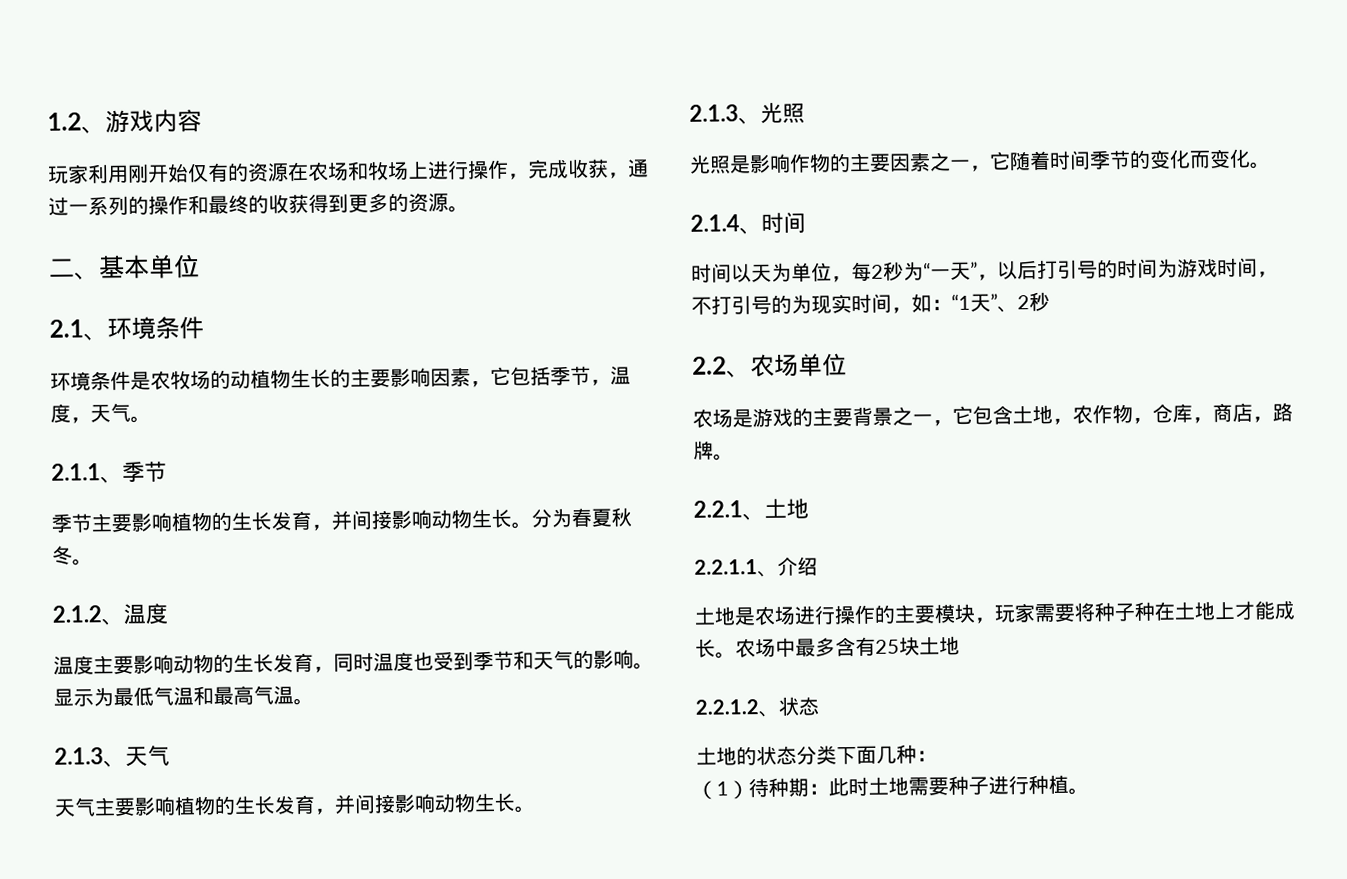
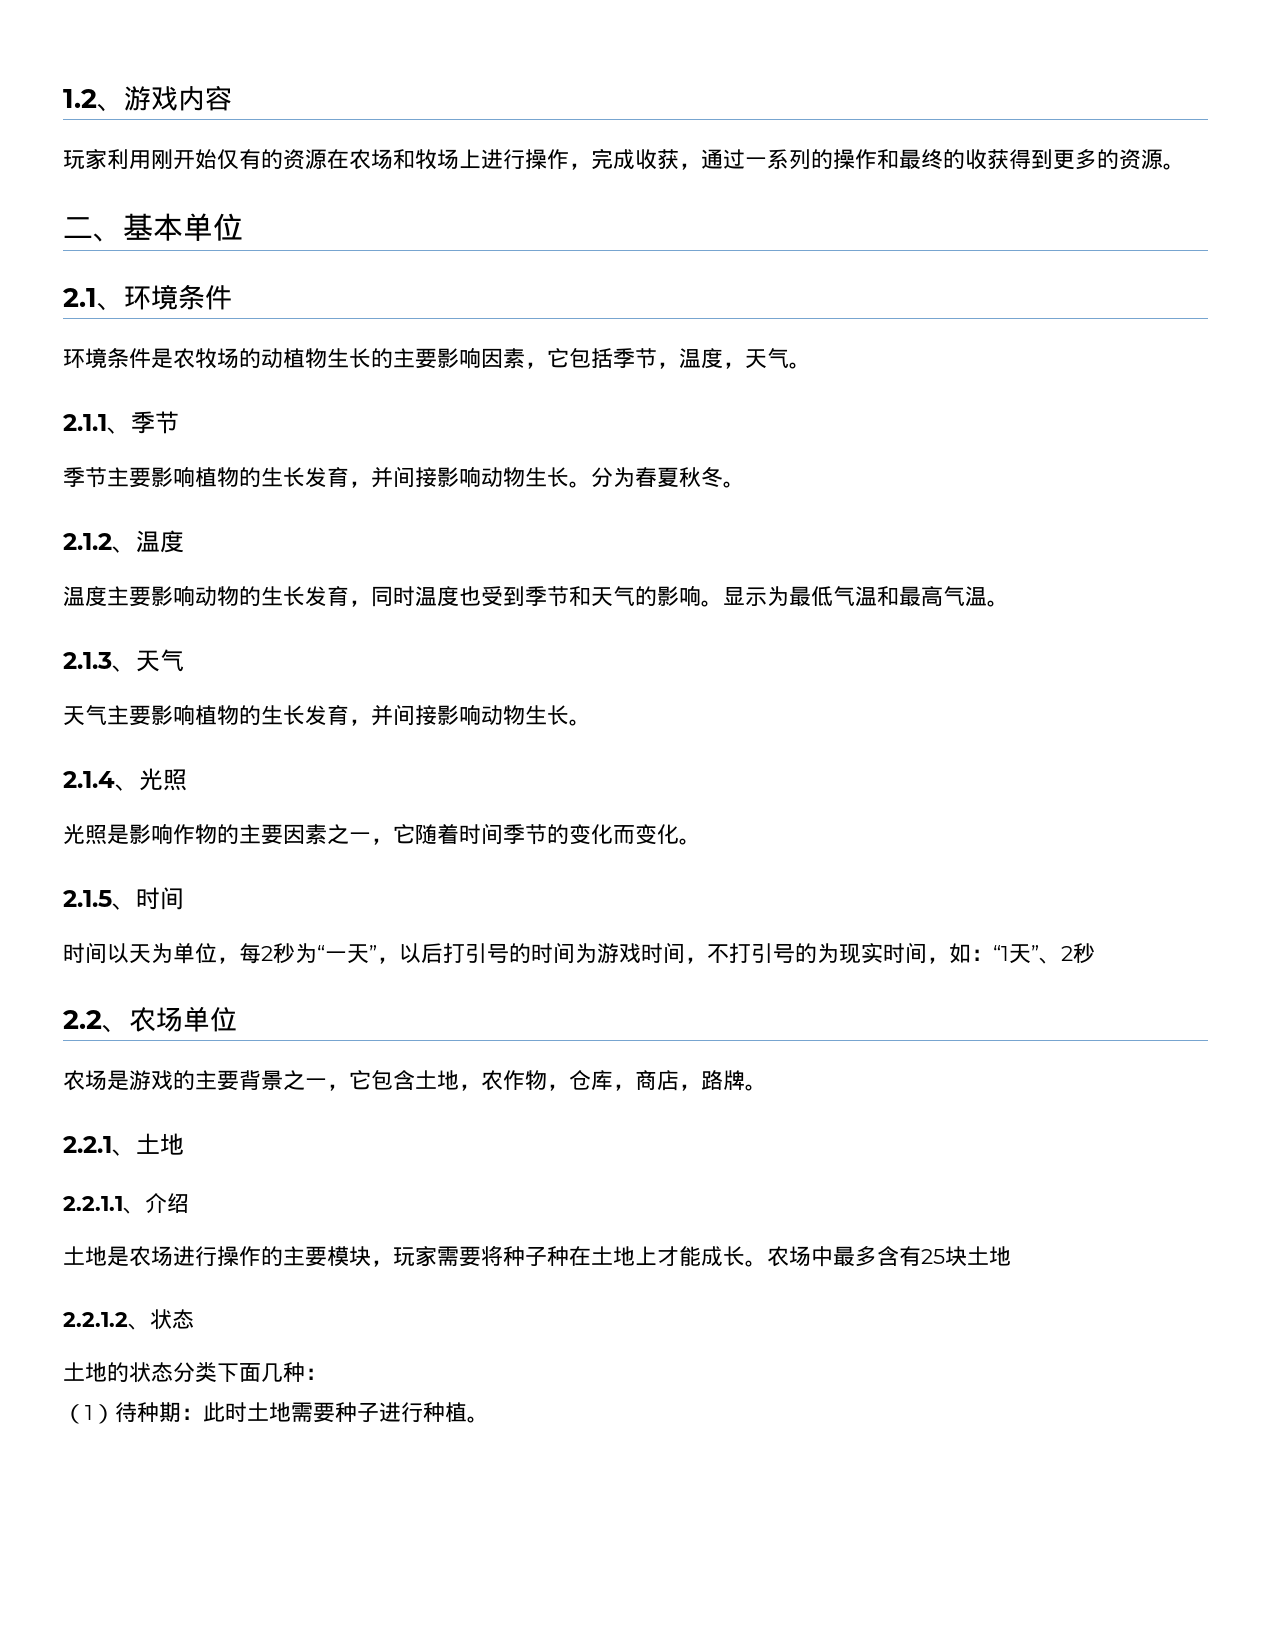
[689,104,739,122] 2.1.3 -> [63,771,115,788] 2.1.4
[690,214,740,232] 2.1.4 -> [63,890,112,907] 2.1.5

